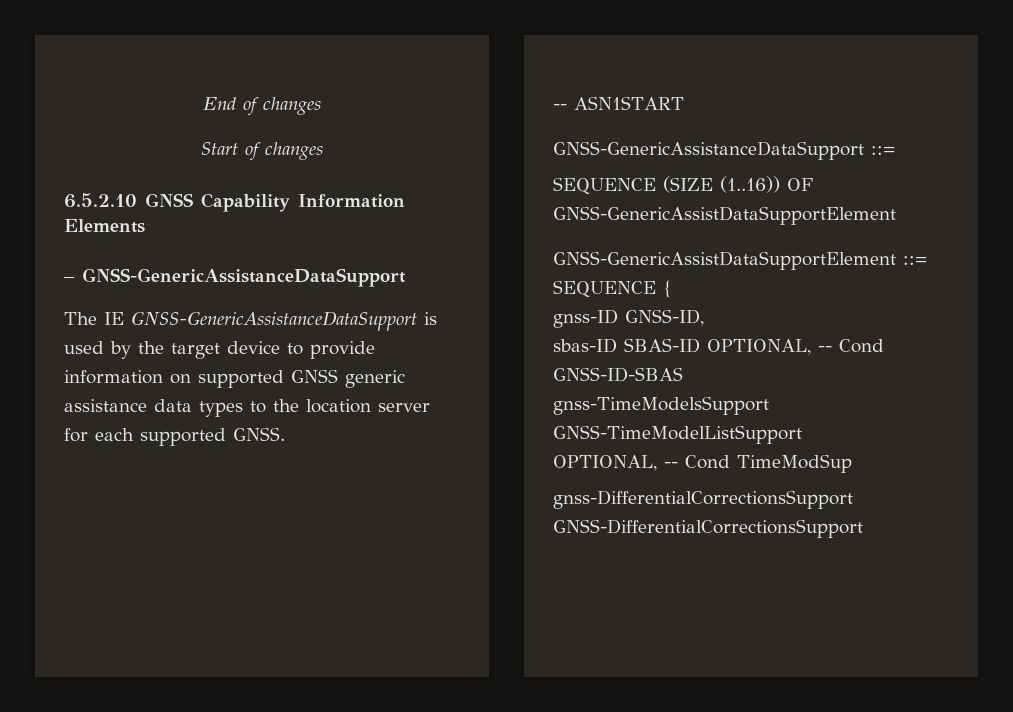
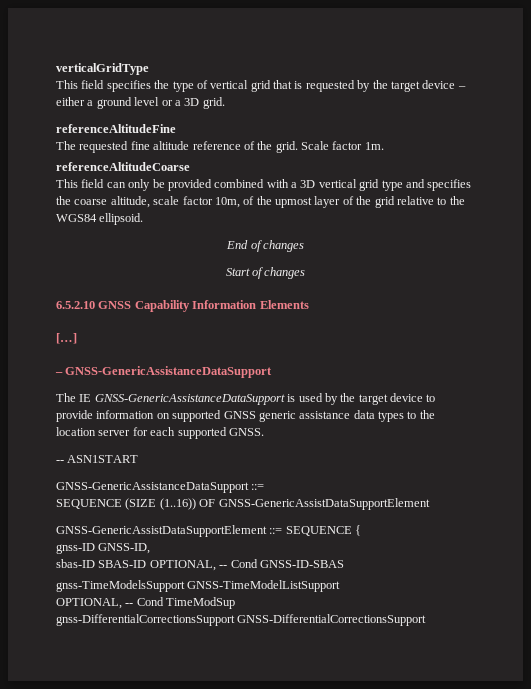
(203, 103) none -> [56,63,149,75] [56,80,466,92] [56,97,225,109] [56,124,176,133] [56,141,384,153] [56,162,190,171] [56,179,472,191] [56,196,465,208] [56,213,144,225] verticalGridType // This field specifies the type of vertical grid that is requested by the target device – either a ground level or a 3D grid. // referenceAltitudeFine // The requested fine altitude reference of the grid. Scale factor 1m. // referenceAltitudeCoarse // This field can only be provided combined with a 3D vertical grid type and specifies the coarse altitude, scale factor 10m, of the upmost layer of the grid relative to the WGS84 ellipsoid. //
(145, 226) none -> [56,333,77,344] // […]

